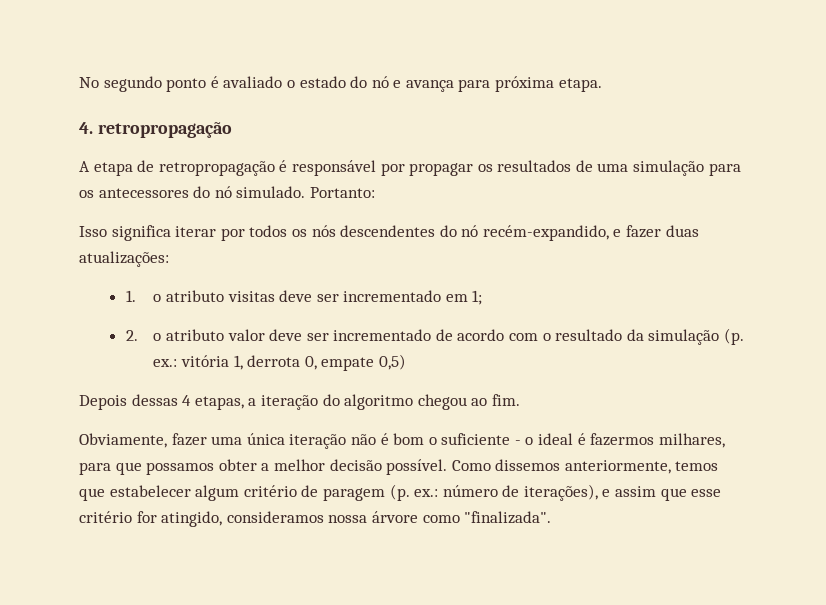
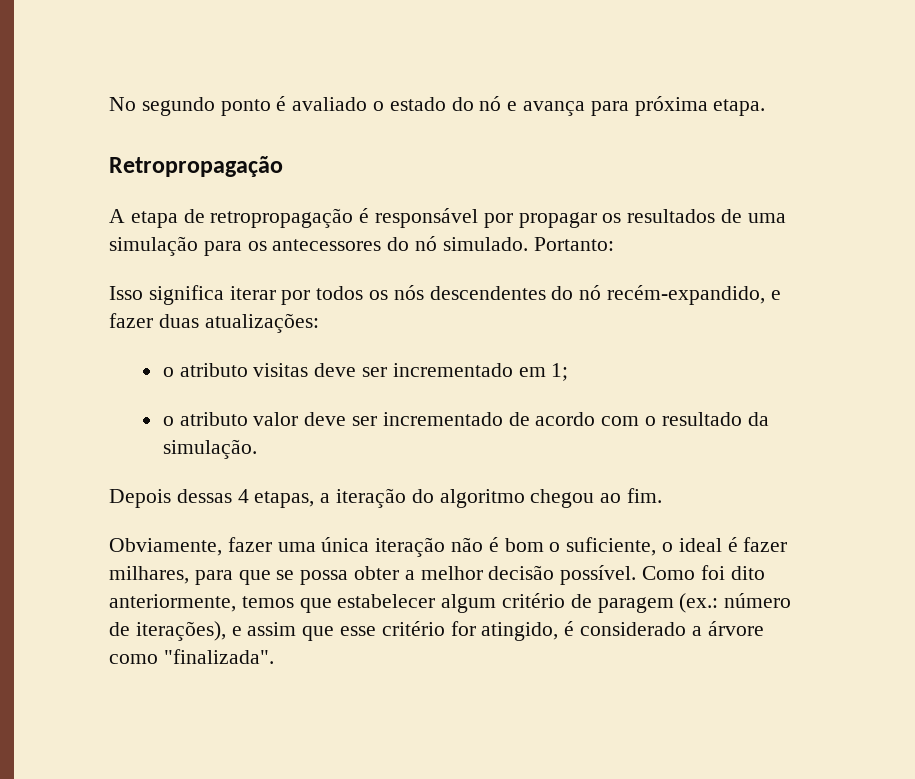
[79,122,232,138] 4. retropropagação -> [109,156,283,177] Retropropagação
[125,290,136,302] 1. -> (319, 323) none
[125,330,138,341] 2. -> (569, 372) none
[648,328,745,345] [153,354,406,371] simulação (p. ex.: vitória 1, derrota 0, empate 0,5) -> [162,439,257,459] simulação.
[441,433,521,445] suficiente - -> [566,537,657,556] suficiente,
[590,433,655,446] fazermos -> [743,537,788,552] fazer
[146,462,215,475] possamos -> [276,570,349,585] se possa
[495,459,561,471] dissemos -> [700,565,765,580] foi dito
[389,484,439,501] (p. ex.: -> [679,593,719,613] (ex.:
[226,511,368,523] consideramos nossa -> [564,621,702,636] é considerado a

